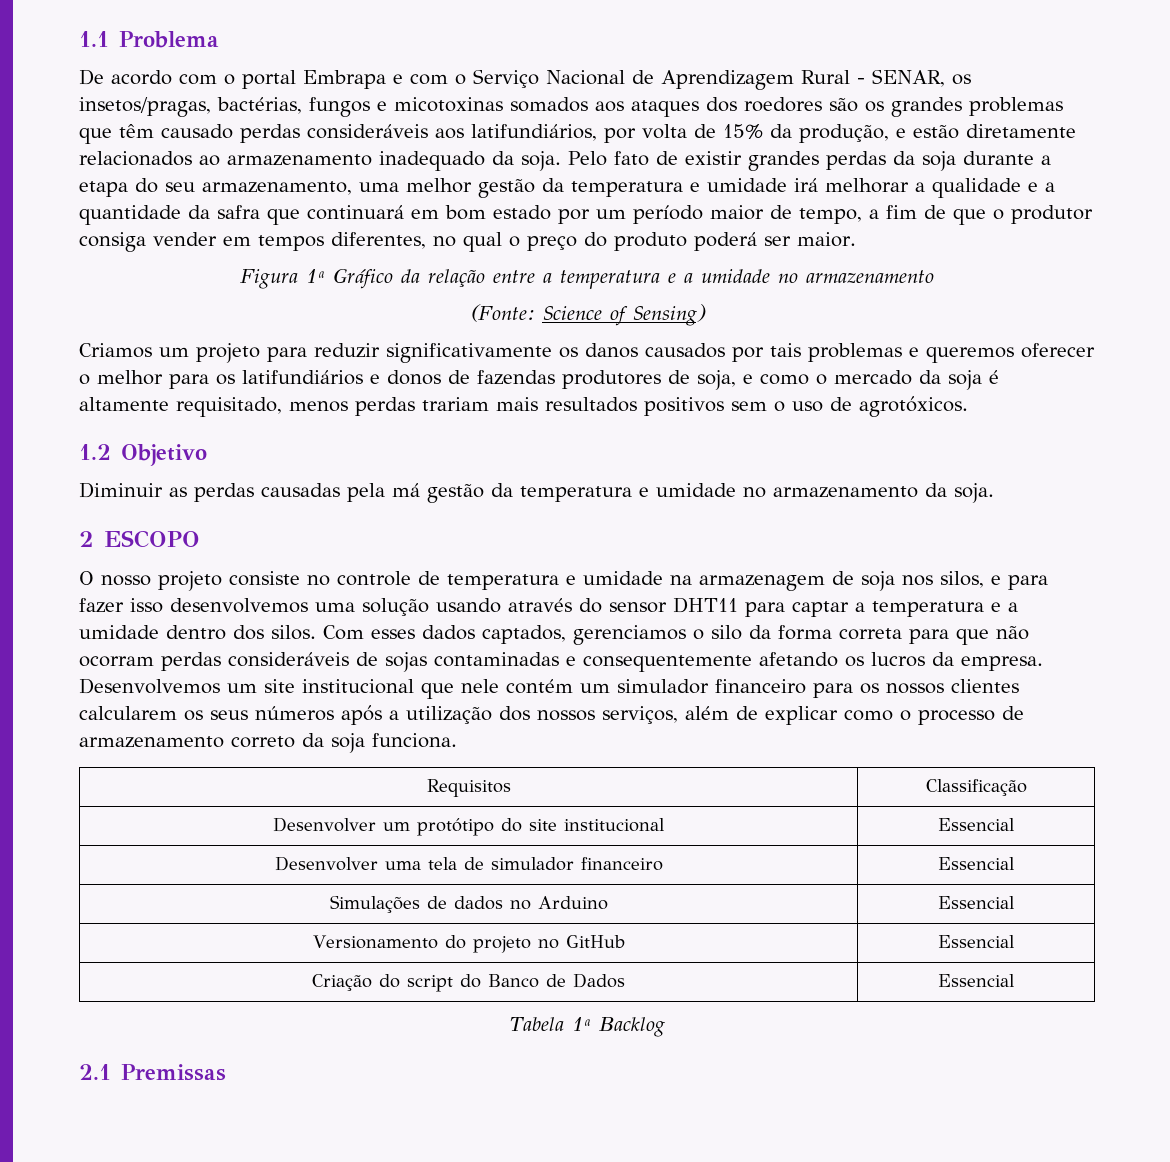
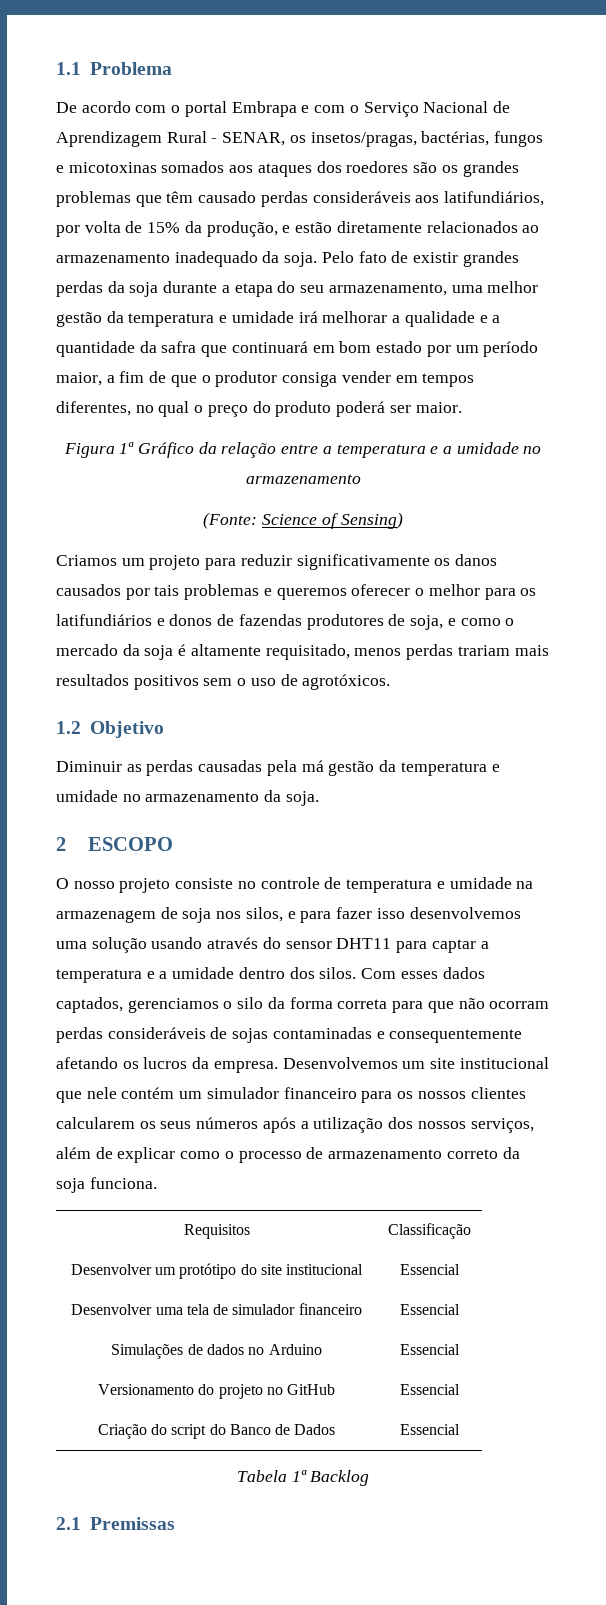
[710,205,862,224] maior de tempo, -> [56,372,102,386] maior,

